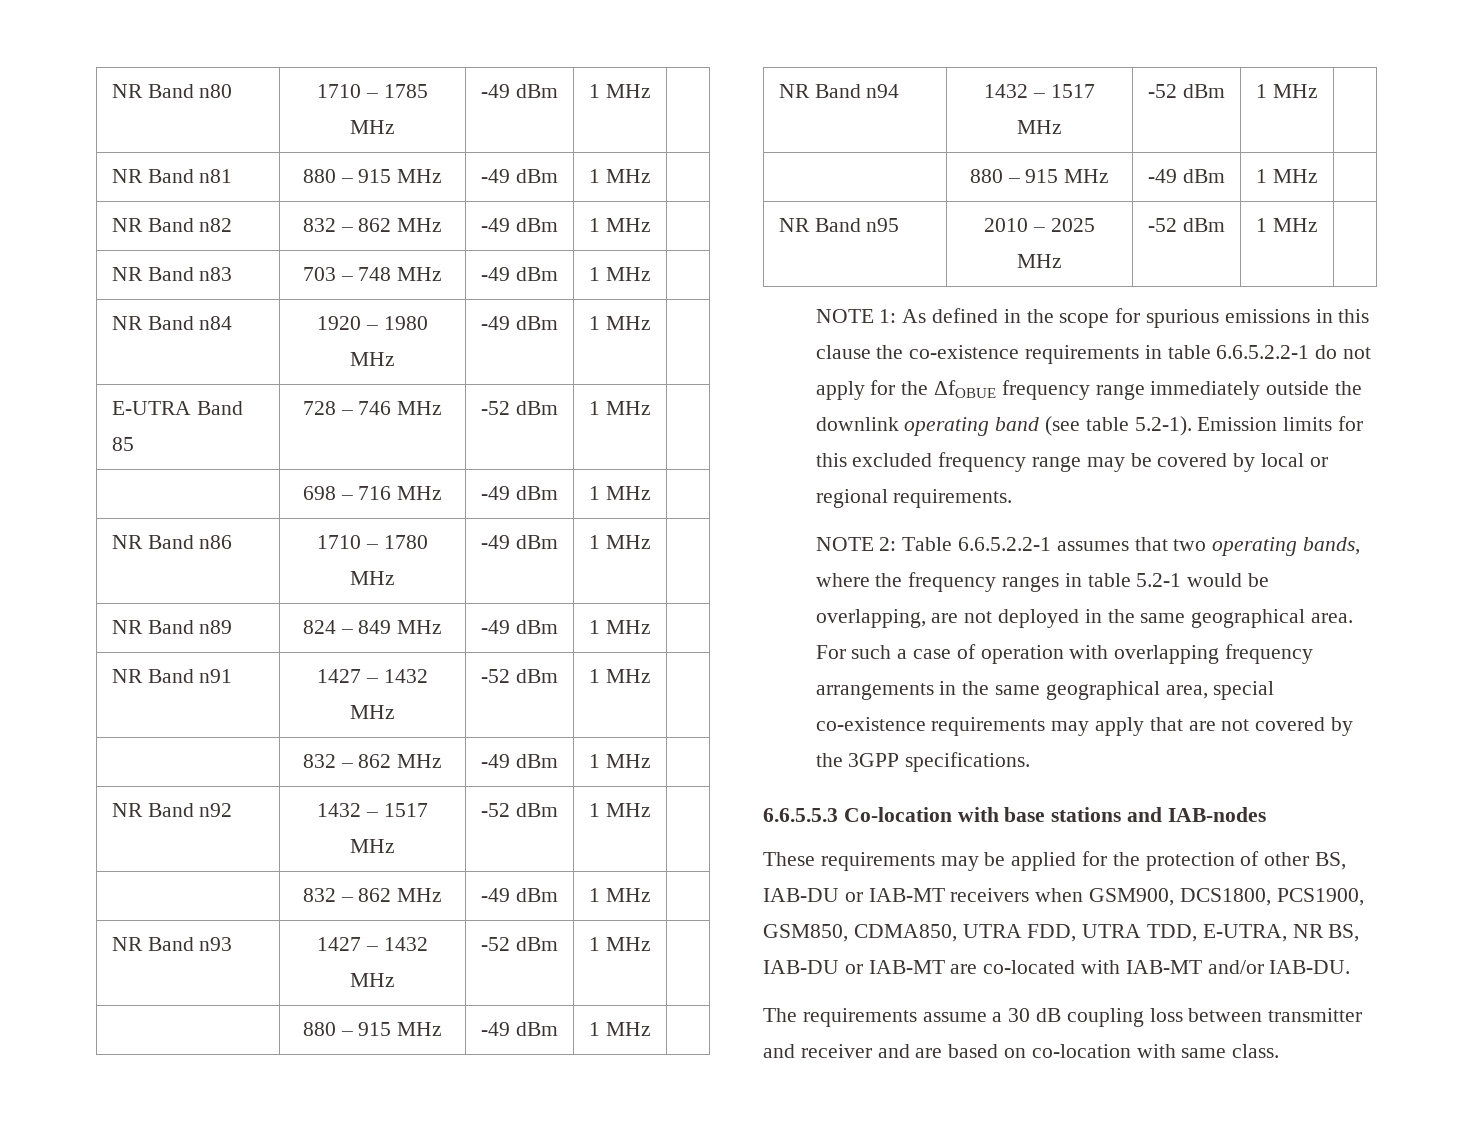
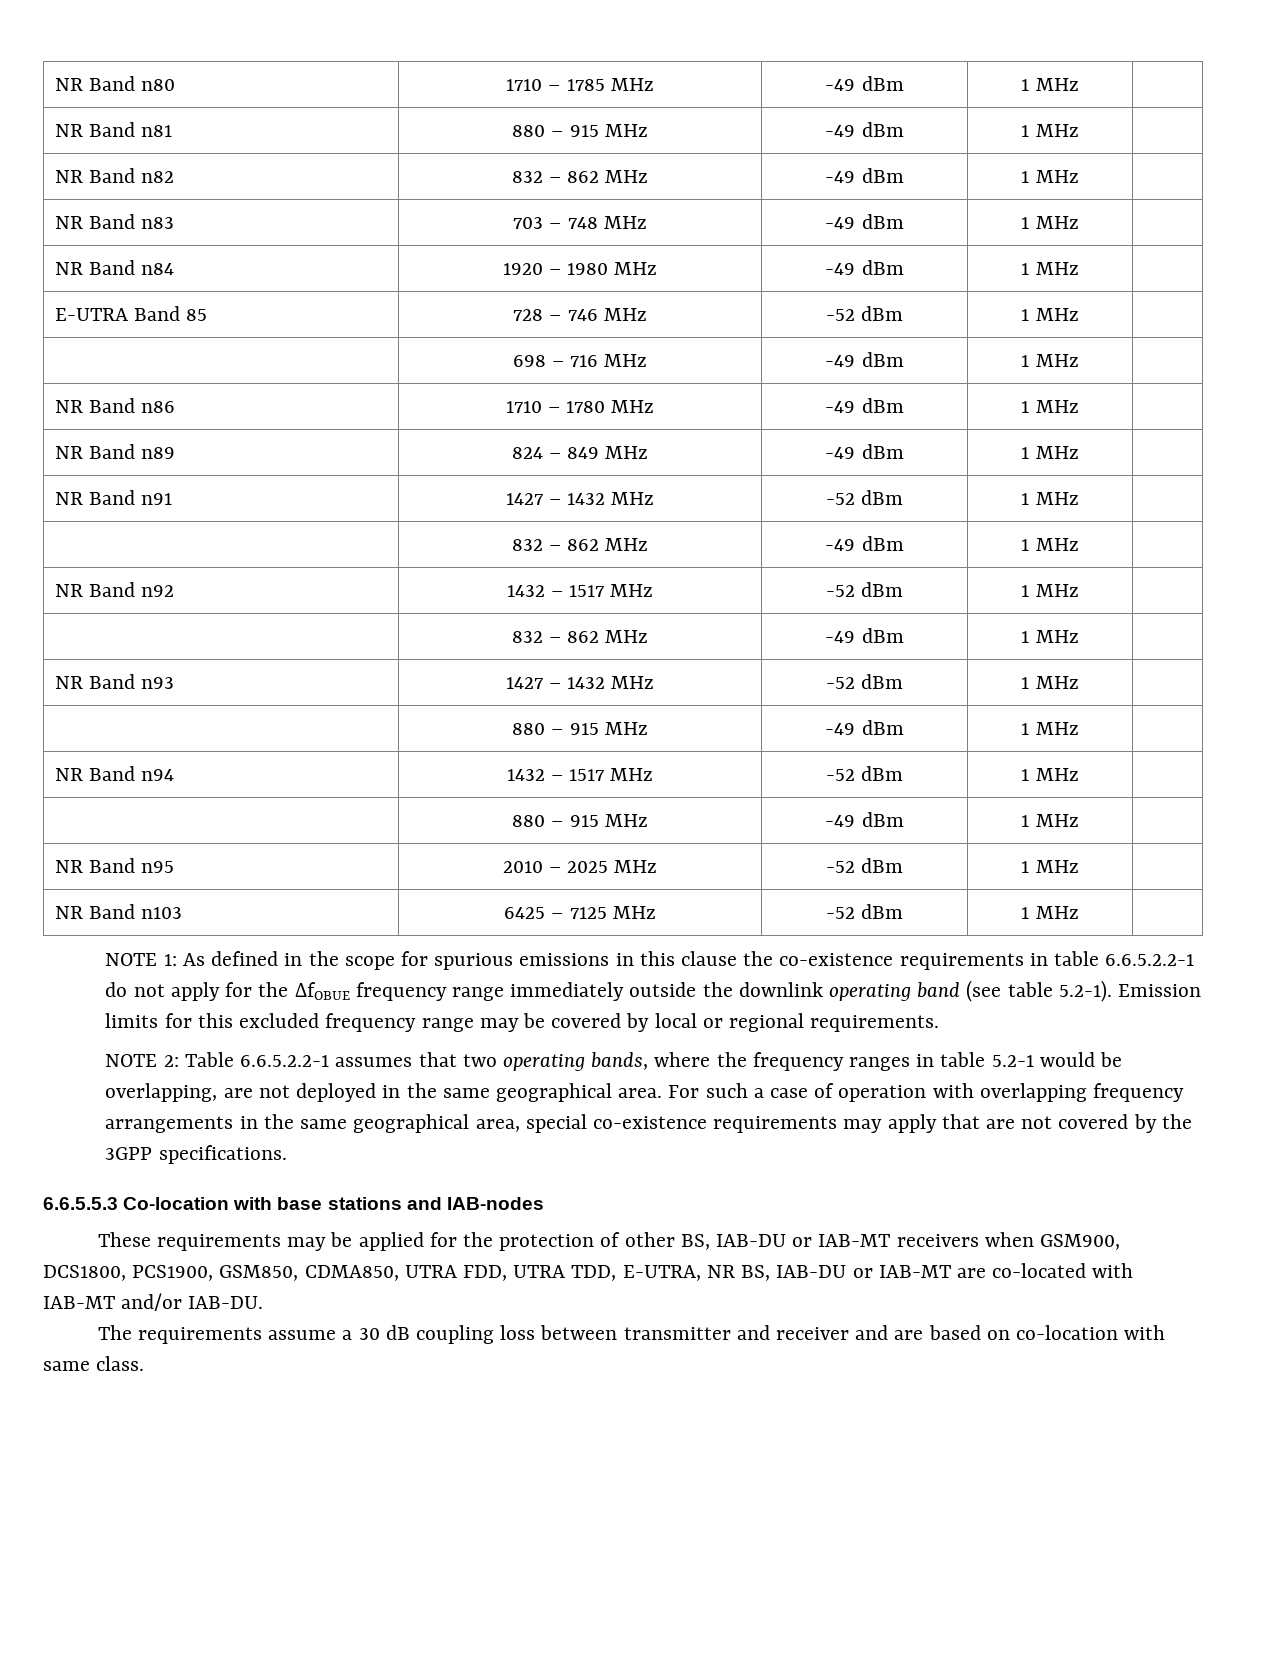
(1318, 225) none -> [55,904,183,919] [504,906,656,919] [825,904,904,919] [1021,906,1079,919] // NR Band n103 | 6425 – 7125 MHz | -52 dBm | 1 MHz |

